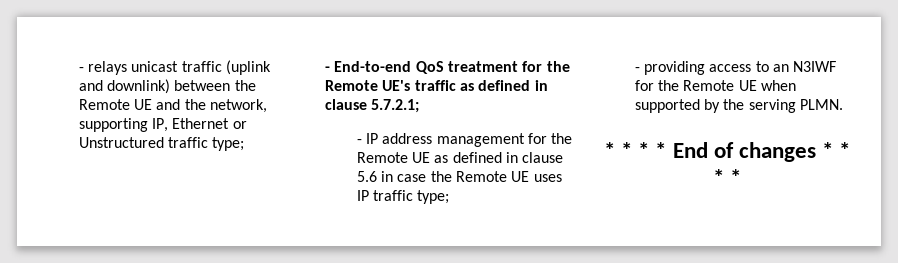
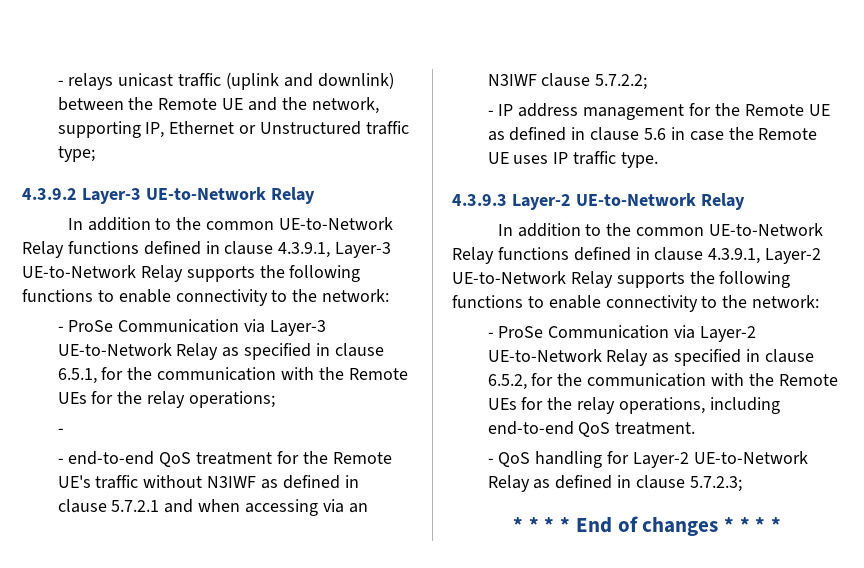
[325,61,412,72] - End-to-end -> [22,187,315,204] [67,217,393,231] [22,241,392,258] [22,265,361,282] [22,289,390,306] [57,319,326,336] [57,343,384,360] [57,367,408,384] [57,391,275,408] [57,428,64,434] [57,451,155,465] 4.3.9.2 Layer-3 UE-to-Network Relay // In addition to the common UE-to-Network Relay functions defined in clause 4.3.9.1, Layer-3 UE-to-Network Relay supports the following functions to enable connectivity to the network: // - ProSe Communication via Layer-3 UE-to-Network Relay as specified in clause 6.5.1, for the communication with the Remote UEs for the relay operations; // - // - end-to-end
[459,80,548,91] [325,99,420,113] as defined in clause 5.7.2.1; -> [143,475,359,489] [57,499,368,516] [487,73,648,90] without N3IWF as defined in clause 5.7.2.1 and when accessing via an N3IWF clause 5.7.2.2;
[417,190,450,204] [634,61,837,75] [634,80,797,91] [634,99,844,113] type; // - providing access to an N3IWF for the Remote UE when supported by the serving PLMN. -> [620,152,658,168] [452,193,745,210] [497,223,823,237] [452,247,822,264] [452,271,791,288] [452,295,820,312] [487,325,756,342] [487,349,814,366] [487,373,838,390] [487,397,780,414] [487,421,696,437] [487,451,808,468] [487,475,742,492] type. // 4.3.9.3 Layer-2 UE-to-Network Relay // In addition to the common UE-to-Network Relay functions defined in clause 4.3.9.1, Layer-2 UE-to-Network Relay supports the following functions to enable connectivity to the network: // - ProSe Communication via Layer-2 UE-to-Network Relay as specified in clause 6.5.2, for the communication with the Remote UEs for the relay operations, including end-to-end QoS treatment. // - QoS handling for Layer-2 UE-to-Network Relay as defined in clause 5.7.2.3;

